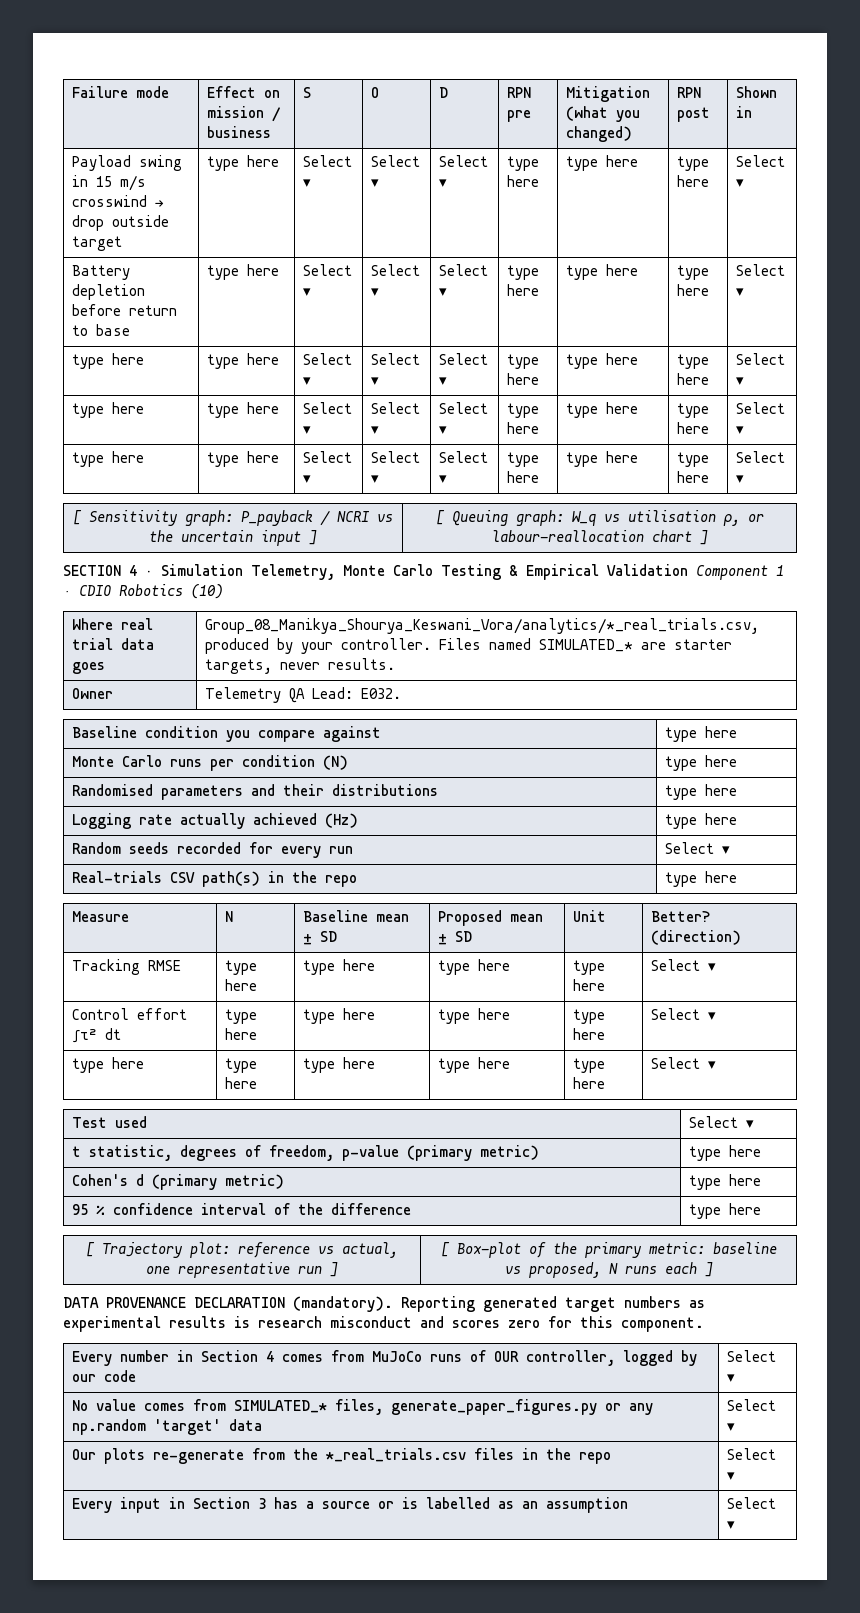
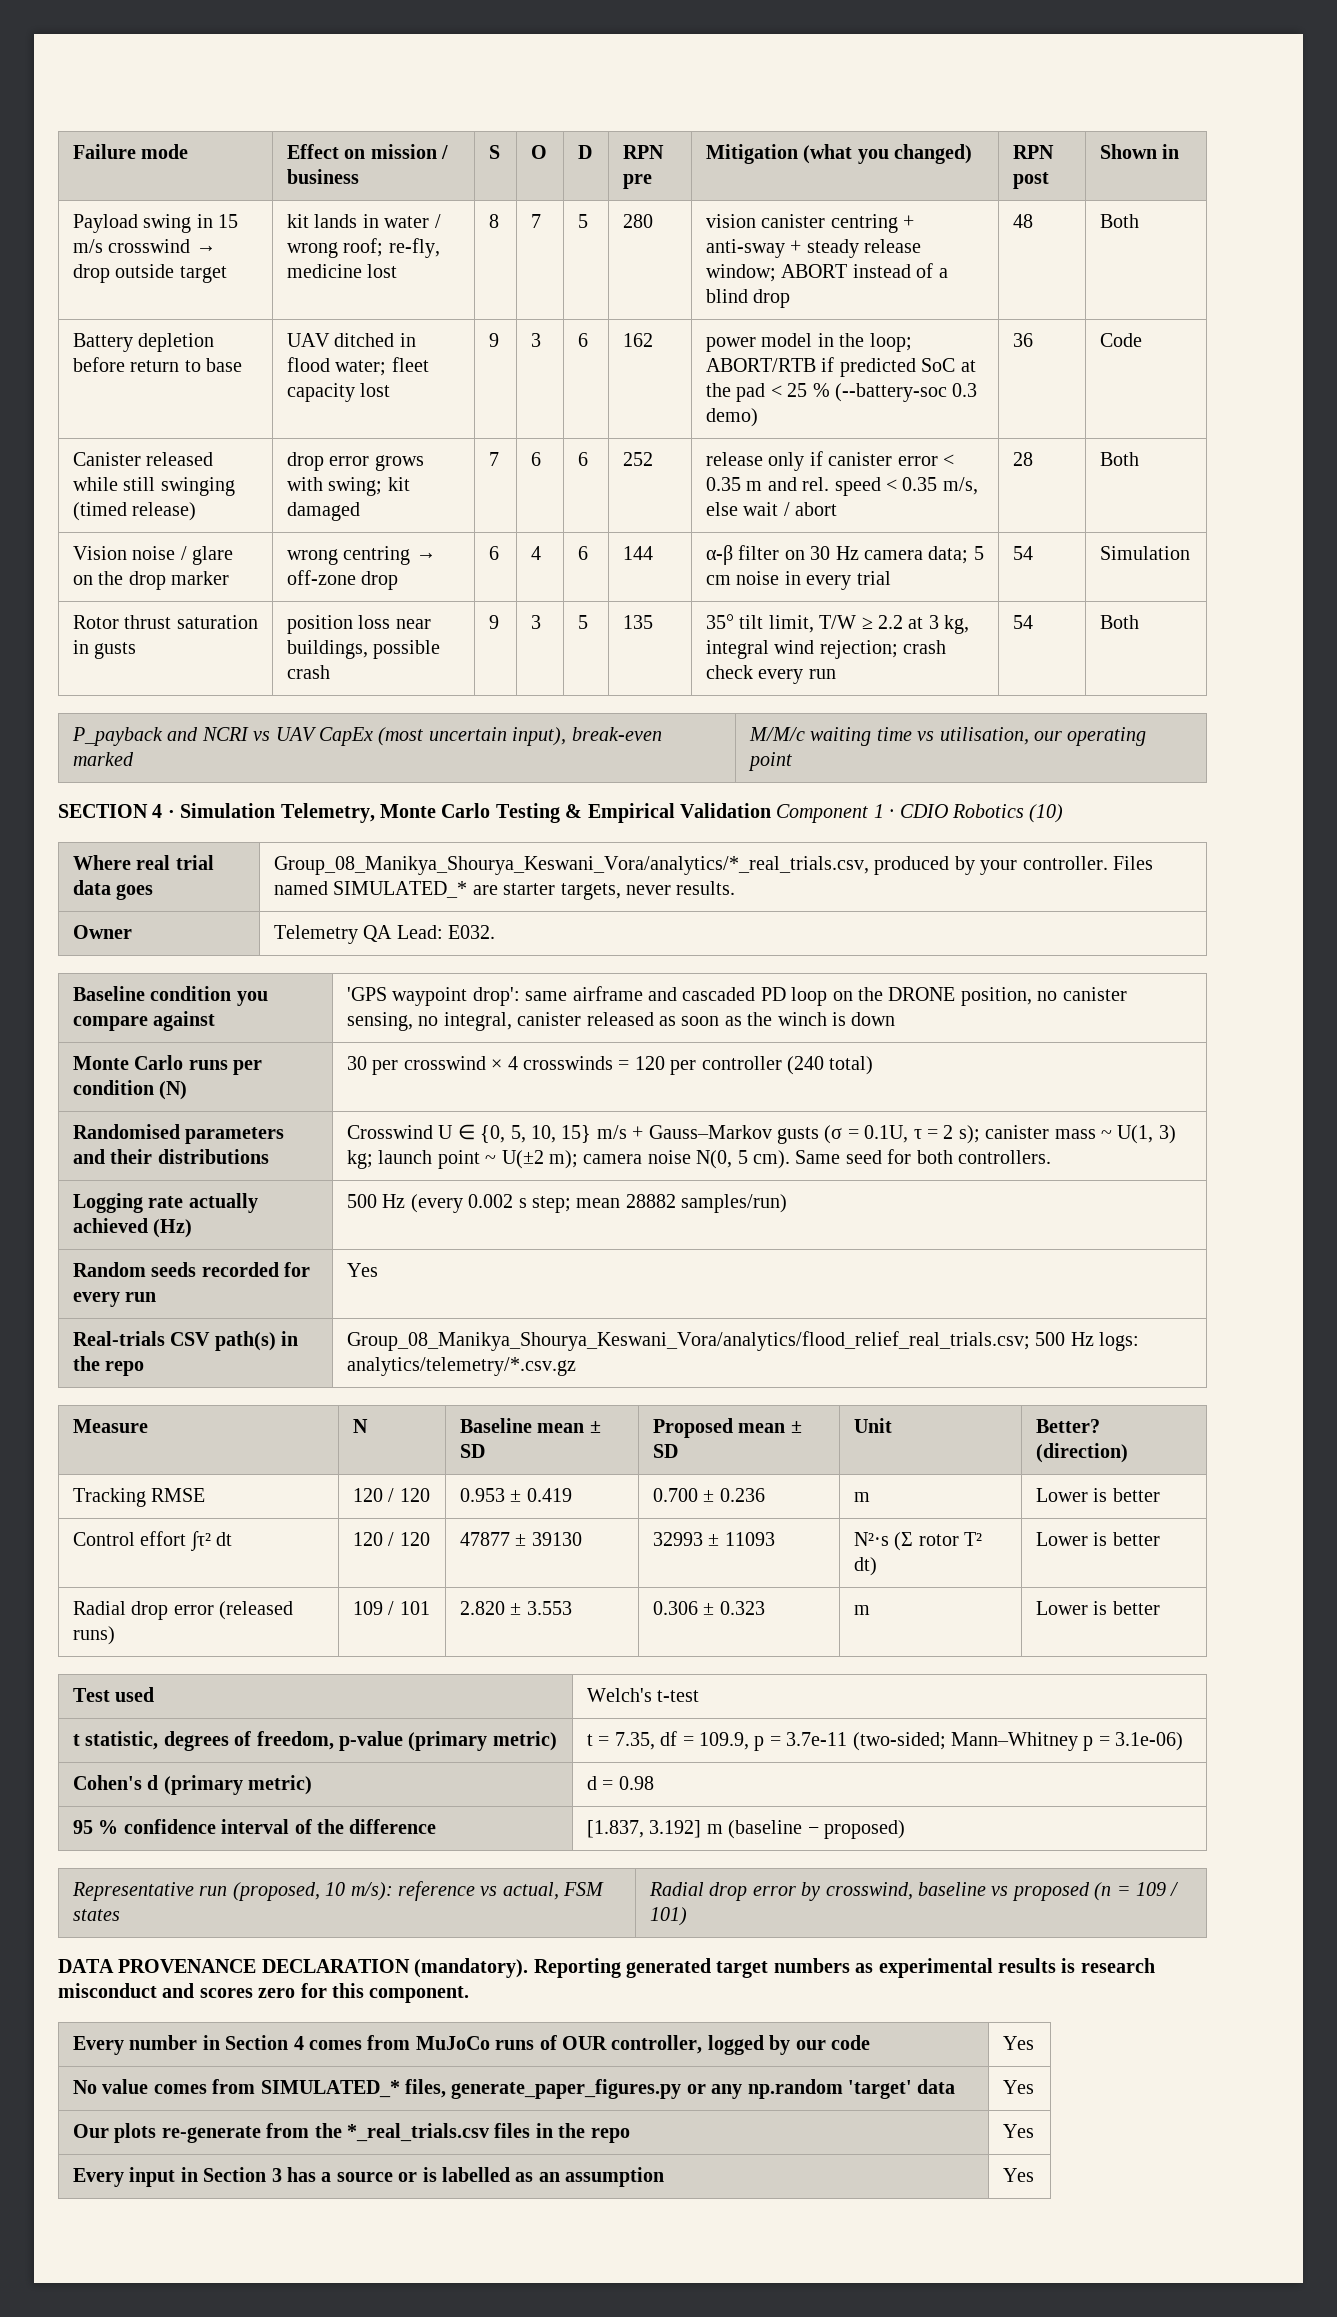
[206,155,279,171] [302,155,352,167] [302,179,311,187] [370,155,420,167] [370,179,379,187] [438,155,488,167] [438,179,447,187] [506,156,539,171] [506,175,539,187] [565,155,638,171] [676,156,709,171] [676,175,709,187] [735,155,785,167] [735,179,744,187] type here | Select ▾ | Select ▾ | Select ▾ | type here | type here | type here | Select ▾ -> [286,214,441,228] [286,238,440,258] [286,264,398,278] [488,214,499,228] [530,214,541,228] [577,214,588,228] [622,214,653,228] [705,214,915,233] [705,239,922,258] [705,263,948,282] [705,289,791,308] [1012,214,1033,228] [1099,214,1139,228] kit lands in water / wrong roof; re-fly, medicine lost | 8 | 7 | 5 | 280 | vision canister centring + anti-sway + steady release window; ABORT instead of a blind drop | 48 | Both
[206,264,279,280] [302,264,352,276] [302,288,311,296] [370,264,420,276] [370,288,379,296] [438,264,488,276] [438,288,447,296] [506,265,539,280] [506,284,539,296] [565,264,638,280] [676,265,709,280] [676,284,709,296] [735,264,785,276] [735,288,744,296] [71,353,144,369] [206,353,279,369] [302,353,352,365] [302,377,311,385] [370,353,420,365] [370,377,379,385] [438,353,488,365] [438,377,447,385] [506,354,539,369] [506,373,539,385] [565,353,638,369] [676,354,709,369] [676,373,709,385] [735,353,785,365] [735,377,744,385] [71,402,144,418] [206,402,279,418] [302,402,352,414] [302,426,311,434] [370,402,420,414] [370,426,379,434] [438,402,488,414] [438,426,447,434] [506,403,539,418] [506,422,539,434] [565,402,638,418] [676,403,709,418] [676,422,709,434] [735,402,785,414] [735,426,744,434] [71,451,144,467] [206,451,279,467] [302,451,352,463] [302,475,311,483] [370,451,420,463] [370,475,379,483] [438,451,488,463] [438,475,447,483] [506,452,539,467] [506,471,539,483] [565,451,638,467] [676,452,709,467] [676,471,709,483] [735,451,785,463] [735,475,744,483] [73,510,393,526] [149,530,317,546] [435,510,764,526] [491,530,708,545] type here | Select ▾ | Select ▾ | Select ▾ | type here | type here | type here | Select ▾ // type here | type here | Select ▾ | Select ▾ | Select ▾ | type here | type here | type here | Select ▾ // type here | type here | Select ▾ | Select ▾ | Select ▾ | type here | type here | type here | Select ▾ // type here | type here | Select ▾ | Select ▾ | Select ▾ | type here | type here | type here | Select ▾ // [ Sensitivity graph: P_payback / NCRI vs the uncertain input ] | [ Queuing graph: W_q vs utilisation ρ, or labour-reallocation chart ] -> [286,333,416,347] [286,357,429,376] [286,383,391,402] [488,333,499,347] [530,333,541,347] [577,333,588,347] [622,333,653,347] [705,333,912,352] [705,357,976,377] [705,383,978,402] [705,408,758,427] [1012,333,1033,347] [1099,333,1142,347] [72,452,214,466] [72,477,235,496] [72,502,197,521] [286,452,424,471] [286,477,410,496] [286,502,360,521] [488,452,499,466] [530,452,541,466] [577,452,588,466] [622,452,653,466] [705,451,954,471] [705,477,978,496] [705,502,838,516] [1012,452,1033,466] [1099,452,1139,466] [72,546,234,565] [72,571,230,590] [286,546,436,565] [286,570,399,590] [488,546,499,560] [530,546,541,560] [577,546,588,560] [622,546,653,560] [705,545,984,565] [705,571,891,590] [1012,546,1033,560] [1099,546,1190,560] [72,615,258,629] [72,640,137,659] [286,615,431,634] [286,640,441,659] [286,665,330,679] [488,615,499,629] [530,615,541,629] [577,615,588,629] [622,615,653,629] [705,614,970,634] [705,640,947,659] [705,665,836,684] [1012,615,1033,629] [1099,615,1139,629] [71,727,662,746] [72,752,134,766] [748,727,1147,746] [747,752,792,771] UAV ditched in flood water; fleet capacity lost | 9 | 3 | 6 | 162 | power model in the loop; ABORT/RTB if predicted SoC at the pad < 25 % (--battery-soc 0.3 demo) | 36 | Code // Canister released while still swinging (timed release) | drop error grows with swing; kit damaged | 7 | 6 | 6 | 252 | release only if canister error < 0.35 m and rel. speed < 0.35 m/s, else wait / abort | 28 | Both // Vision noise / glare on the drop marker | wrong centring → off-zone drop | 6 | 4 | 6 | 144 | α-β filter on 30 Hz camera data; 5 cm noise in every trial | 54 | Simulation // Rotor thrust saturation in gusts | position loss near buildings, possible crash | 9 | 3 | 5 | 135 | 35° tilt limit, T/W ≥ 2.2 at 3 kg, integral wind rejection; crash check every run | 54 | Both // P_payback and NCRI vs UAV CapEx (most uncertain input), break-even marked | M/M/c waiting time vs utilisation, our operating point
[664,726,737,742] type here -> [346,986,1127,1006] [346,1012,896,1031] 'GPS waypoint drop': same airframe and cascaded PD loop on the DRONE position, no canister sensing, no integral, canister released as soon as the winch is down
[664,755,737,771] type here -> [346,1056,874,1075] 30 per crosswind × 4 crosswinds = 120 per controller (240 total)
[664,784,737,800] type here -> [346,1124,1176,1144] [346,1149,1051,1169] Crosswind U ∈ {0, 5, 10, 15} m/s + Gauss–Markov gusts (σ = 0.1U, τ = 2 s); canister mass ~ U(1, 3) kg; launch point ~ U(±2 m); camera noise N(0, 5 cm). Same seed for both controllers.
[664,813,737,829] type here -> [346,1194,788,1213] 500 Hz (every 0.002 s step; mean 28882 samples/run)
[664,842,730,854] Select ▾ -> [346,1263,378,1277] Yes
[664,871,737,887] type here -> [346,1331,1140,1351] [346,1357,576,1376] Group_08_Manikya_Shourya_Keswani_Vora/analytics/flood_relief_real_trials.csv; 500 Hz logs: analytics/telemetry/*.csv.gz
[224,960,257,975] [224,979,257,991] [302,959,375,975] [437,959,510,975] [572,960,605,975] [572,979,605,991] [650,959,716,971] [71,1008,187,1020] [71,1028,121,1043] [224,1009,257,1024] [224,1028,257,1040] [302,1008,375,1024] [437,1008,510,1024] [572,1009,605,1024] [572,1028,605,1040] [650,1008,716,1020] [71,1057,144,1073] [224,1058,257,1073] [224,1077,257,1089] [302,1057,375,1073] [437,1057,510,1073] [572,1058,605,1073] [572,1077,605,1089] [650,1057,716,1069] type here | type here | type here | type here | Select ▾ // Control effort ∫τ² dt | type here | type here | type here | type here | Select ▾ // type here | type here | type here | type here | type here | Select ▾ -> [352,1488,430,1502] [459,1488,572,1502] [652,1488,765,1502] [853,1492,870,1502] [1035,1488,1160,1502] [72,1531,233,1551] [352,1532,430,1546] [459,1532,582,1546] [652,1532,775,1546] [853,1532,983,1551] [853,1557,877,1576] [1035,1532,1160,1546] [72,1601,294,1620] [72,1626,115,1645] [352,1601,430,1615] [459,1601,572,1615] [652,1601,765,1615] [853,1605,870,1615] [1035,1601,1160,1615] 120 / 120 | 0.953 ± 0.419 | 0.700 ± 0.236 | m | Lower is better // Control effort ∫τ² dt | 120 / 120 | 47877 ± 39130 | 32993 ± 11093 | N²·s (Σ rotor T² dt) | Lower is better // Radial drop error (released runs) | 109 / 101 | 2.820 ± 3.553 | 0.306 ± 0.323 | m | Lower is better
[688,1116,754,1128] Select ▾ -> [586,1688,700,1702] Welch's t-test
[688,1145,761,1161] type here -> [586,1731,1184,1751] t = 7.35, df = 109.9, p = 3.7e-11 (two-sided; Mann–Whitney p = 3.1e-06)
[688,1174,761,1190] type here -> [586,1776,654,1790] d = 0.98
[688,1203,761,1219] [86,1242,398,1258] [146,1262,338,1278] [440,1242,777,1258] [504,1262,713,1278] type here // [ Trajectory plot: reference vs actual, one representative run ] | [ Box-plot of the primary metric: baseline vs proposed, N runs each ] -> [586,1820,905,1839] [71,1881,605,1901] [72,1909,120,1921] [648,1882,1180,1901] [649,1907,687,1926] [1.837, 3.192] m (baseline − proposed) // Representative run (proposed, 10 m/s): reference vs actual, FSM states | Radial drop error by crosswind, baseline vs proposed (n = 109 / 101)
[726,1350,776,1362] [726,1374,735,1382] Select ▾ -> [1002,2036,1034,2050] Yes
[726,1399,776,1411] [726,1423,735,1431] Select ▾ -> [1002,2080,1034,2094] Yes
[726,1448,776,1460] [726,1472,735,1480] Select ▾ -> [1002,2124,1034,2138] Yes
[726,1497,776,1509] [726,1521,735,1529] Select ▾ -> [1002,2168,1034,2182] Yes

